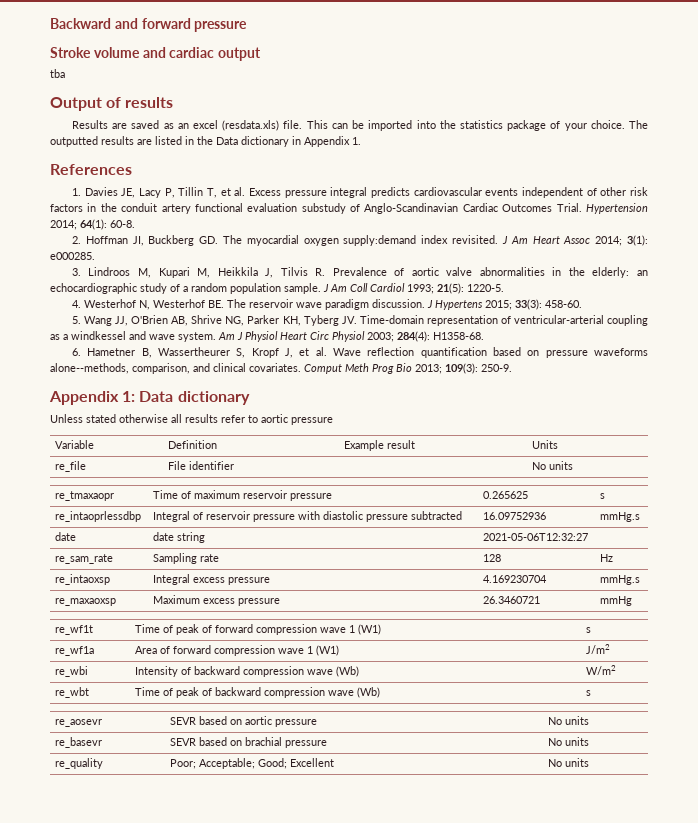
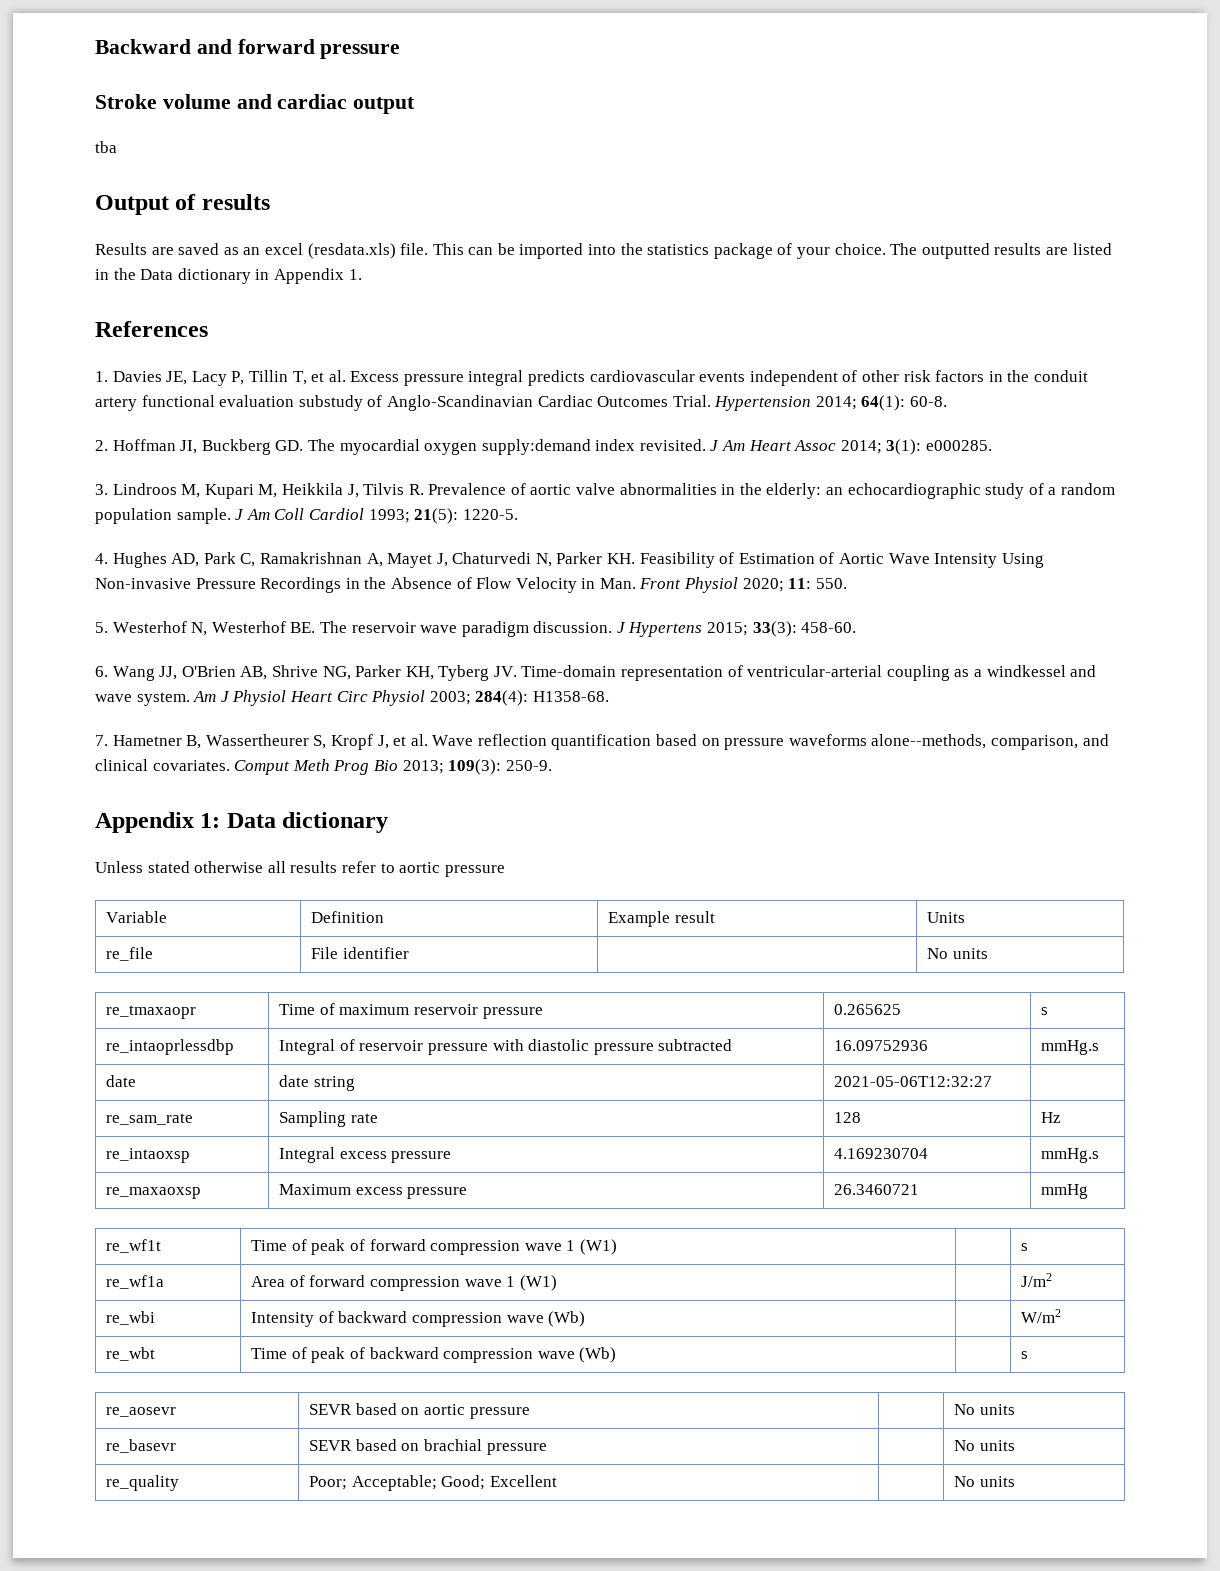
(81, 304) none -> [112,552,1044,568] [95,577,847,593] [95,622,108,633] Hughes AD, Park C, Ramakrishnan A, Mayet J, Chaturvedi N, Parker KH. Feasibility of Estimation of Aortic Wave Intensity Using Non-invasive Pressure Recordings in the Absence of Flow Velocity in Man. Front Physiol 2020; 11: 550. // 5.
[71,316,81,324] 5. -> [95,666,108,677] 6.
[71,348,81,356] 6. -> [95,735,108,746] 7.

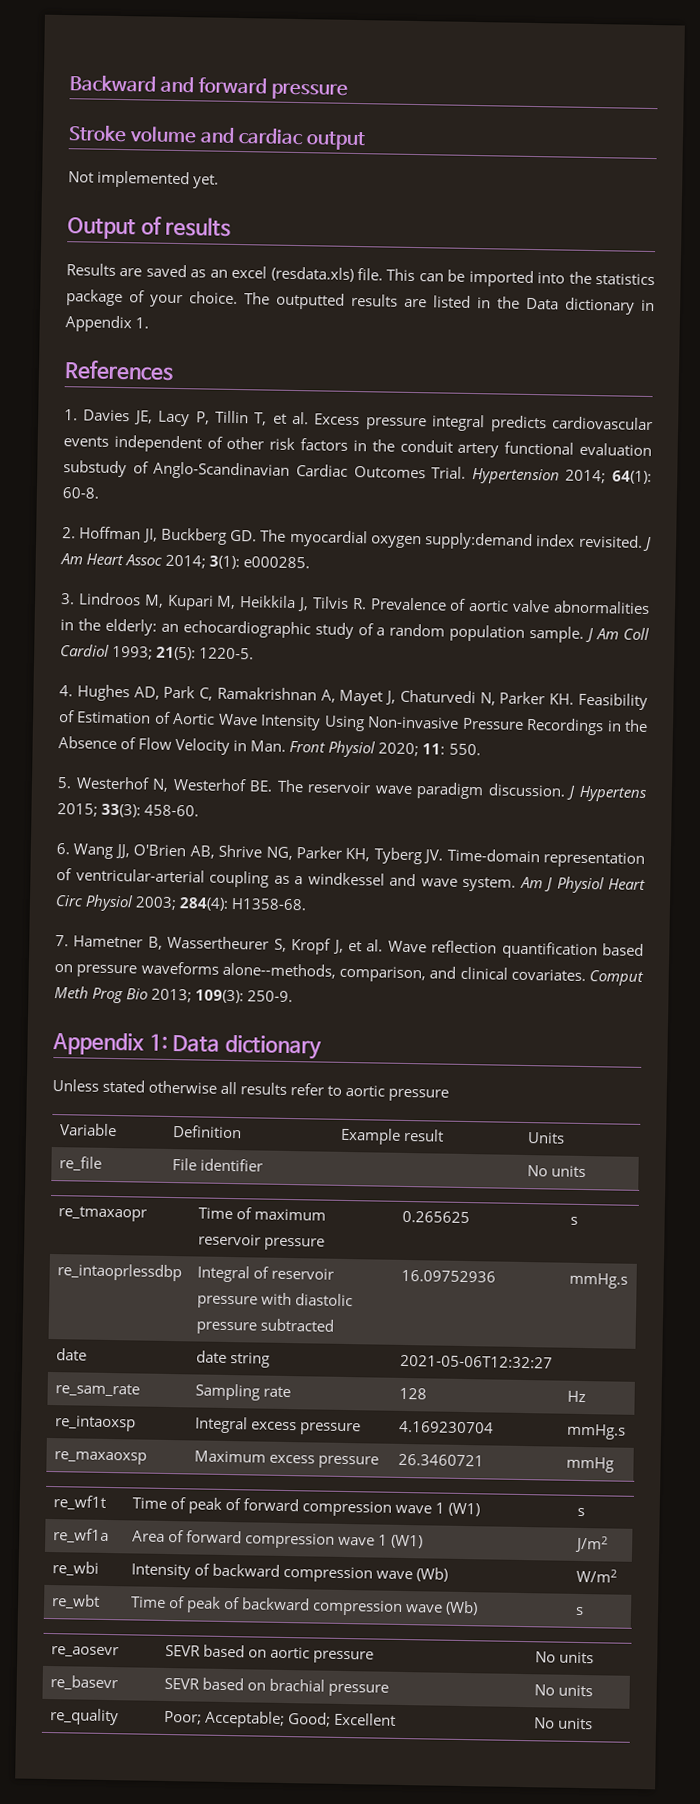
[95,141,117,153] tba -> [68,170,220,189] Not implemented yet.

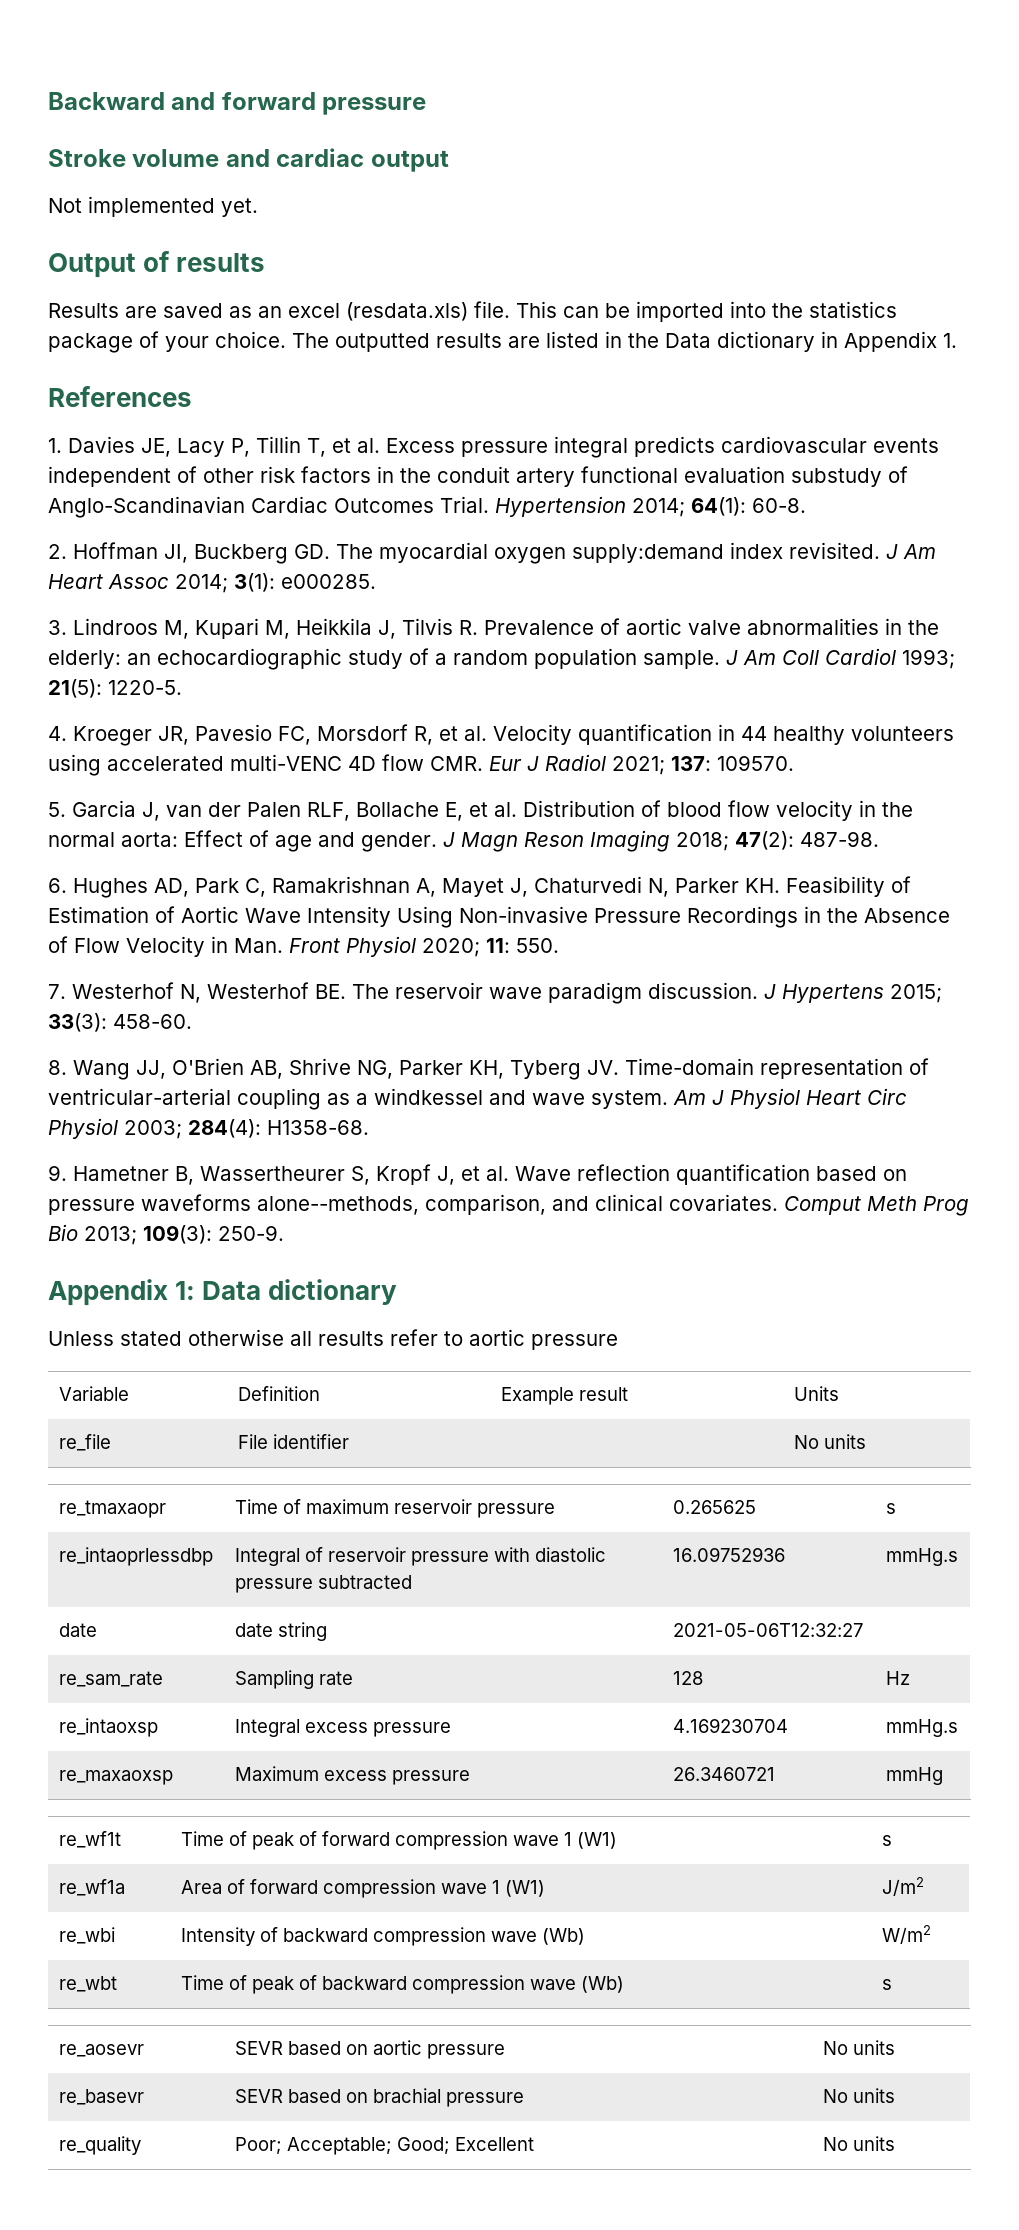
(73, 691) none -> [73,724,954,746] [48,754,794,776] [48,800,913,821] [48,830,879,852] [48,878,67,893] Kroeger JR, Pavesio FC, Morsdorf R, et al. Velocity quantification in 44 healthy volunteers using accelerated multi-VENC 4D flow CMR. Eur J Radiol 2021; 137: 109570. // 5. Garcia J, van der Palen RLF, Bollache E, et al. Distribution of blood flow velocity in the normal aorta: Effect of age and gender. J Magn Reson Imaging 2018; 47(2): 487-98. // 6.
[57,777,72,789] 5. -> [48,984,66,999] 7.
[56,843,70,855] 6. -> [48,1060,67,1075] 8.
[55,935,69,947] 7. -> [48,1165,67,1181] 9.

